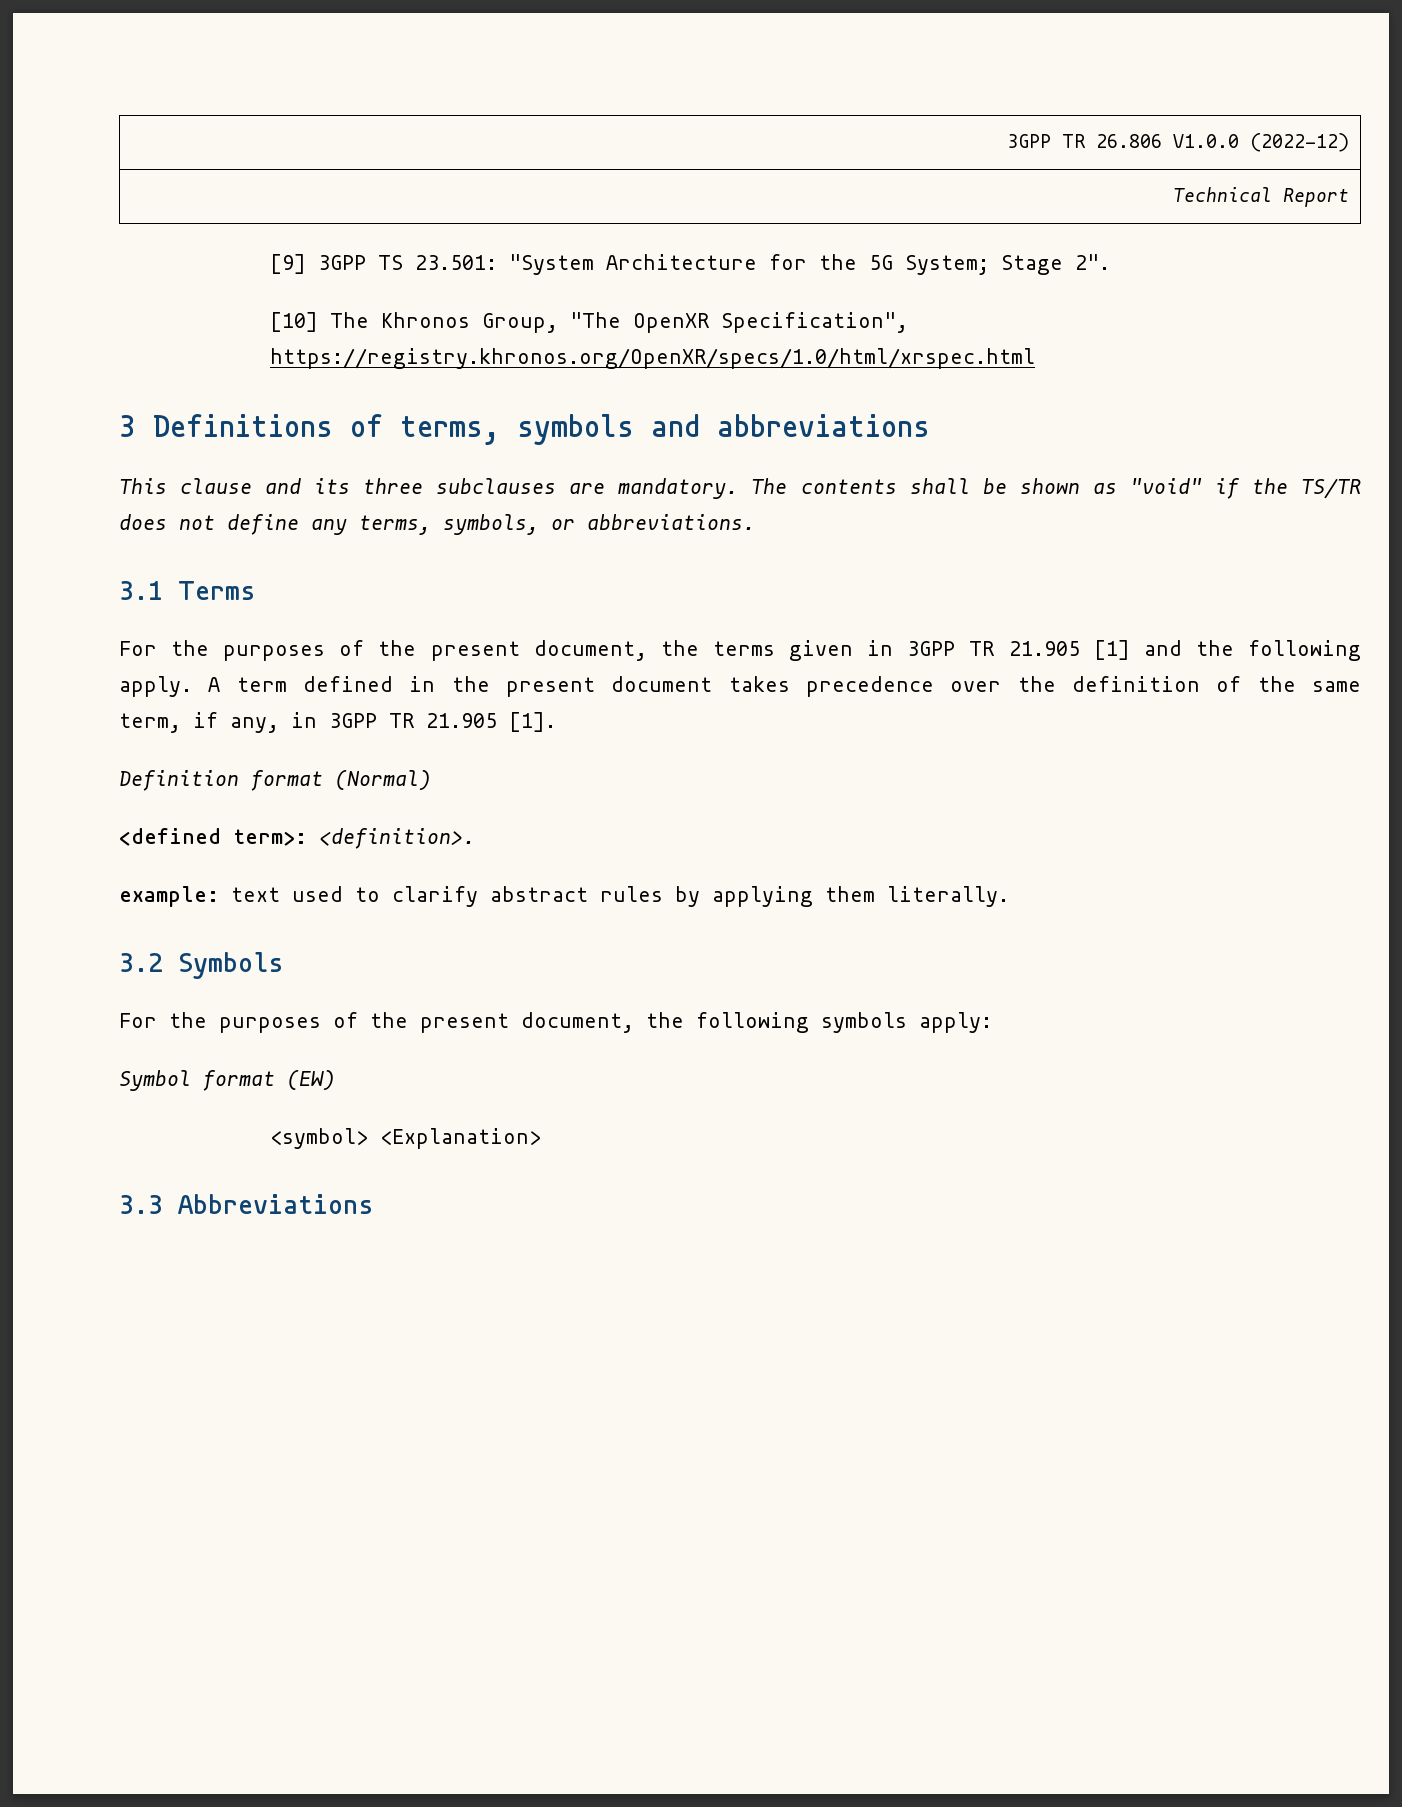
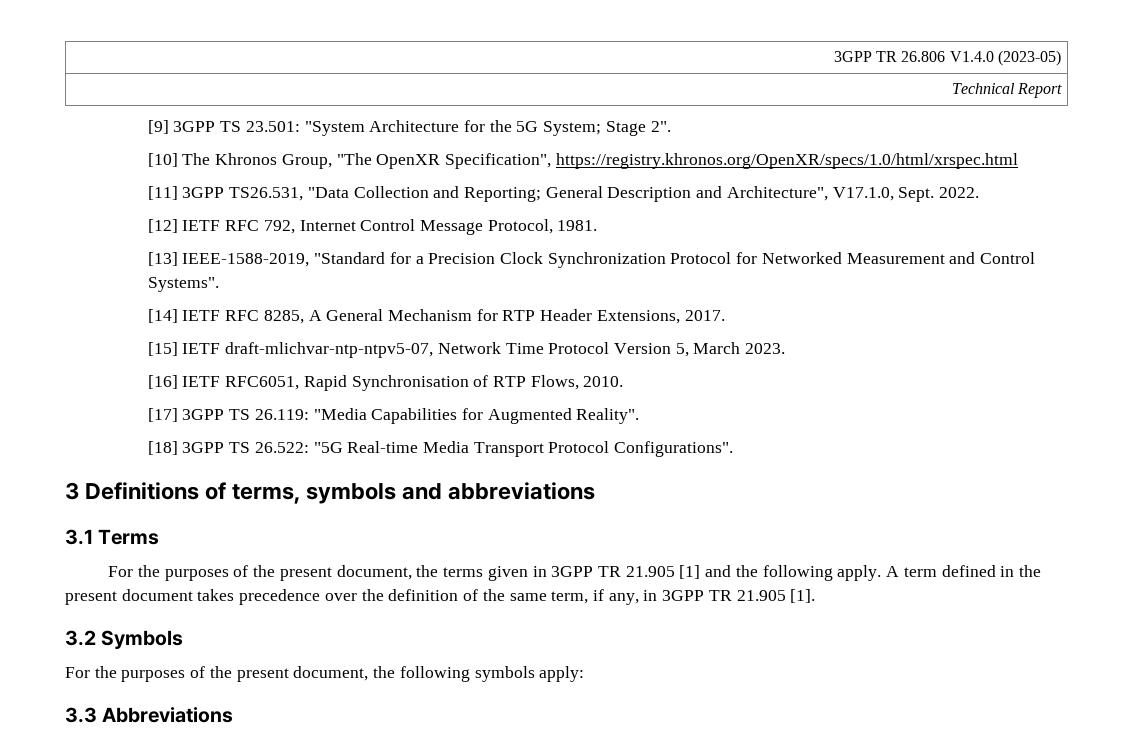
[1172,133,1349,152] V1.0.0 (2022-12) -> [949,50,1061,66] V1.4.0 (2023-05)
(1036, 358) none -> [147,186,980,202] [147,219,598,235] [147,252,1036,268] [147,277,219,292] [147,309,725,324] [147,342,786,358] [147,375,624,391] [147,408,640,424] [147,441,734,457] // [11] 3GPP TS26.531, "Data Collection and Reporting; General Description and Architecture", V17.1.0, Sept. 2022. // [12] IETF RFC 792, Internet Control Message Protocol, 1981. // [13] IEEE-1588-2019, "Standard for a Precision Clock Synchronization Protocol for Networked Measurement and Control Systems". // [14] IETF RFC 8285, A General Mechanism for RTP Header Extensions, 2017. // [15] IETF draft-mlichvar-ntp-ntpv5-07, Network Time Protocol Version 5, March 2023. // [16] IETF RFC6051, Rapid Synchronisation of RTP Flows, 2010. // [17] 3GPP TS 26.119: "Media Capabilities for Augmented Reality". // [18] 3GPP TS 26.522: "5G Real-time Media Transport Protocol Configurations".
[119,478,1361,499] [119,514,755,535] // This clause and its three subclauses are mandatory. The contents shall be shown as "void" if the TS/TR does not define any terms, symbols, or abbreviations. -> (596, 491) none
[119,770,431,791] [119,828,475,849] [119,886,1009,907] // Definition format (Normal) // <defined term>: <definition>. // example: text used to clarify abstract rules by applying them literally. -> (816, 596) none
[119,1070,335,1091] [270,1128,542,1149] // Symbol format (EW) // <symbol> <Explanation> -> (585, 674) none

